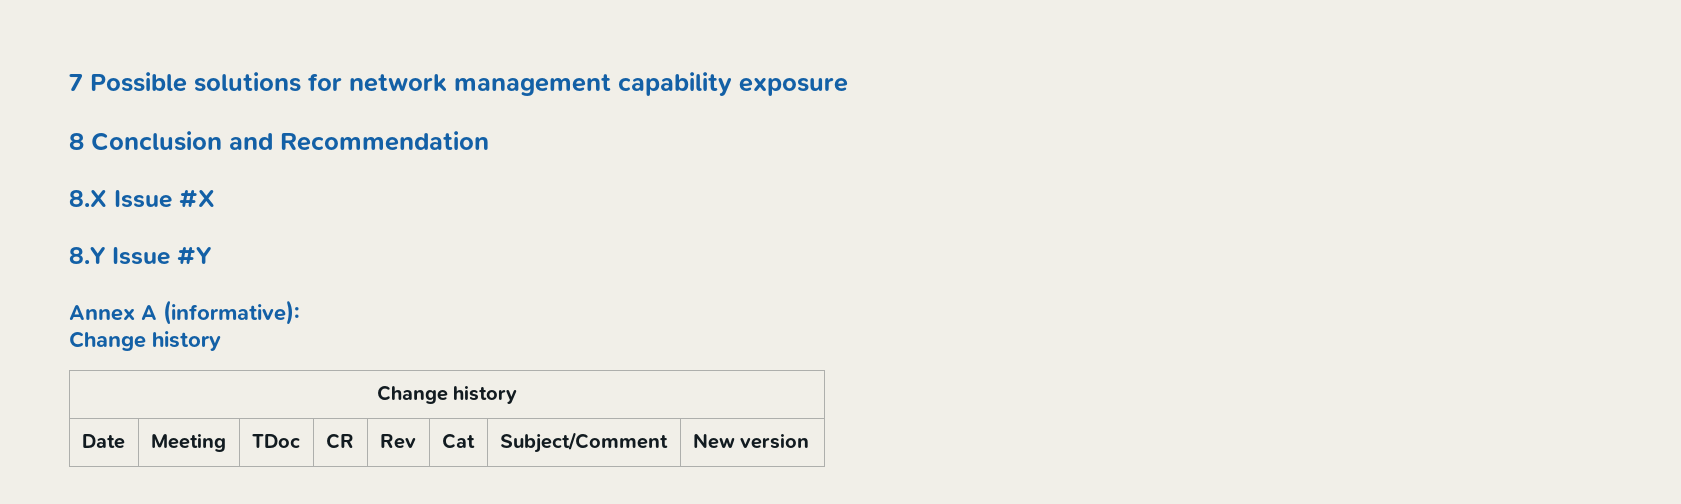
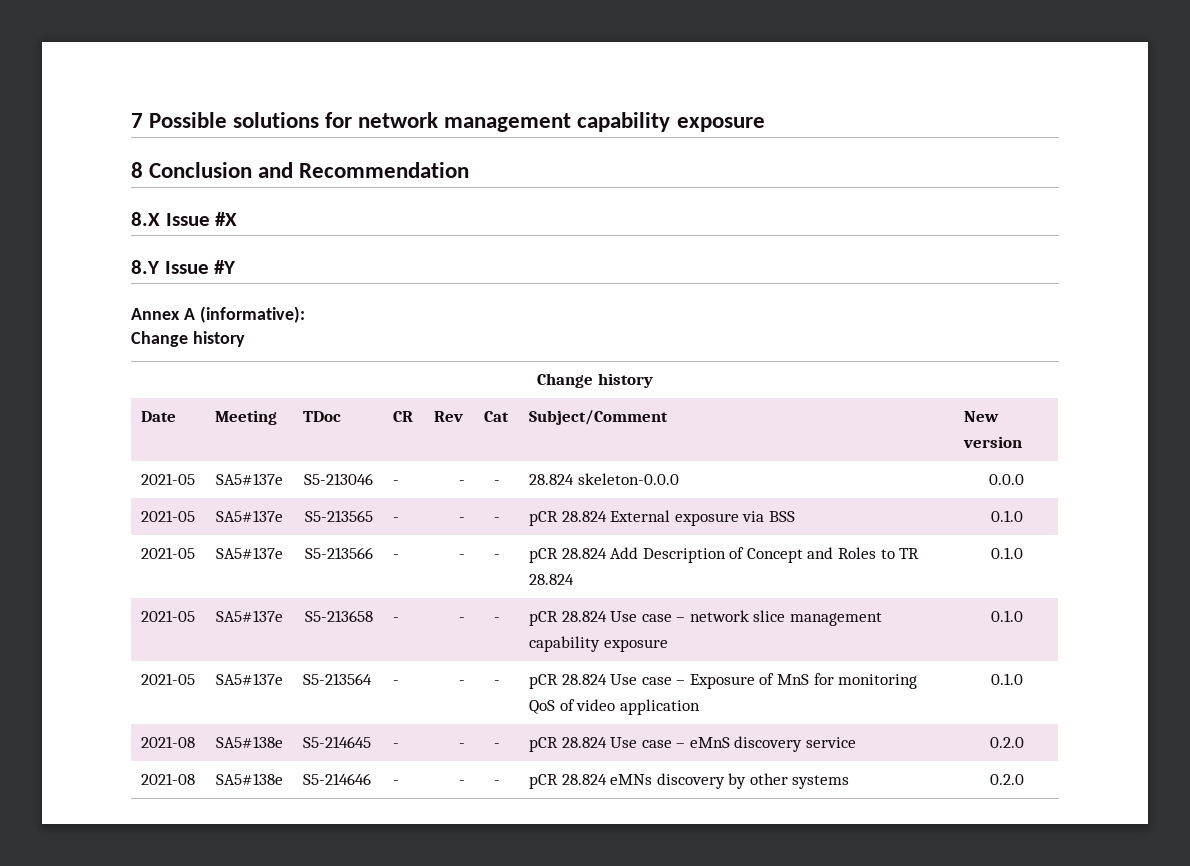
(809, 441) none -> [140,473,195,485] [216,473,283,485] [304,473,373,485] [392,480,399,485] [459,480,466,485] [494,480,500,485] [528,473,679,485] [989,474,1024,485] [140,510,195,522] [216,510,283,522] [304,510,373,522] [392,517,399,522] [459,517,466,522] [494,517,500,522] [528,510,795,526] [990,510,1023,522] [140,547,195,559] [216,547,283,559] [304,547,373,559] [392,554,399,559] [459,554,466,559] [494,554,500,559] [528,547,920,563] [528,574,574,585] [990,547,1023,559] [140,610,195,622] [216,610,283,622] [304,610,373,622] [392,617,399,622] [459,617,466,622] [494,617,500,622] [528,610,883,626] [528,636,668,652] [990,610,1023,622] [140,673,195,685] [216,673,283,685] [302,673,372,685] [392,680,399,685] [459,680,466,685] [494,680,500,685] [528,673,918,689] [528,699,700,715] [990,673,1023,685] [140,736,195,748] [216,736,283,748] [302,736,371,748] [392,743,399,748] [459,743,466,748] [494,743,500,748] [528,736,857,752] [989,737,1024,748] [140,773,195,785] [216,773,283,785] [302,773,371,785] [392,780,399,785] [459,780,466,785] [494,780,500,785] [528,773,850,789] [989,774,1024,785] // 2021-05 | SA5#137e | S5-213046 | - | - | - | 28.824 skeleton-0.0.0 | 0.0.0 // 2021-05 | SA5#137e | S5-213565 | - | - | - | pCR 28.824 External exposure via BSS | 0.1.0 // 2021-05 | SA5#137e | S5-213566 | - | - | - | pCR 28.824 Add Description of Concept and Roles to TR 28.824 | 0.1.0 // 2021-05 | SA5#137e | S5-213658 | - | - | - | pCR 28.824 Use case – network slice management capability exposure | 0.1.0 // 2021-05 | SA5#137e | S5-213564 | - | - | - | pCR 28.824 Use case – Exposure of MnS for monitoring QoS of video application | 0.1.0 // 2021-08 | SA5#138e | S5-214645 | - | - | - | pCR 28.824 Use case – eMnS discovery service | 0.2.0 // 2021-08 | SA5#138e | S5-214646 | - | - | - | pCR 28.824 eMNs discovery by other systems | 0.2.0

